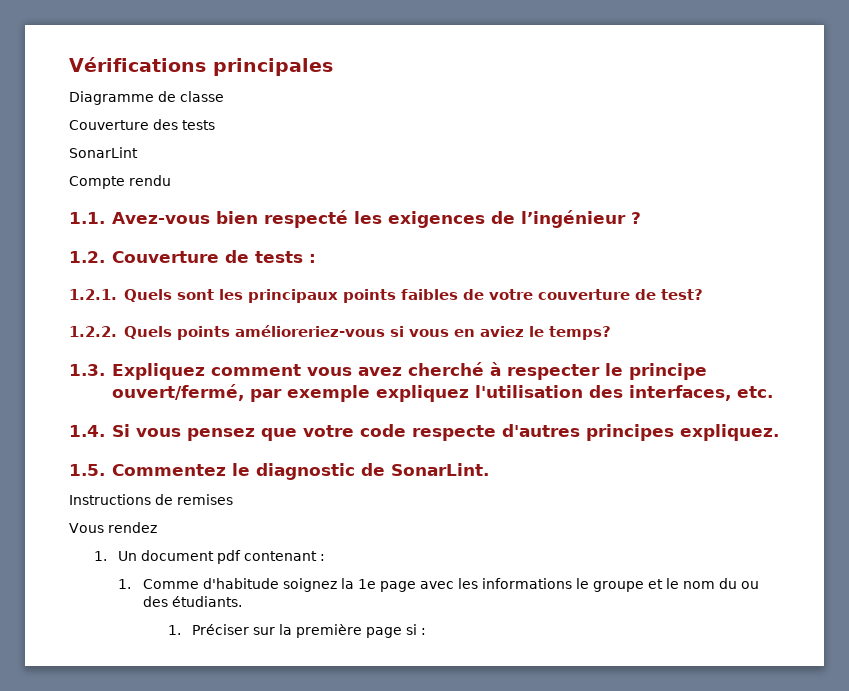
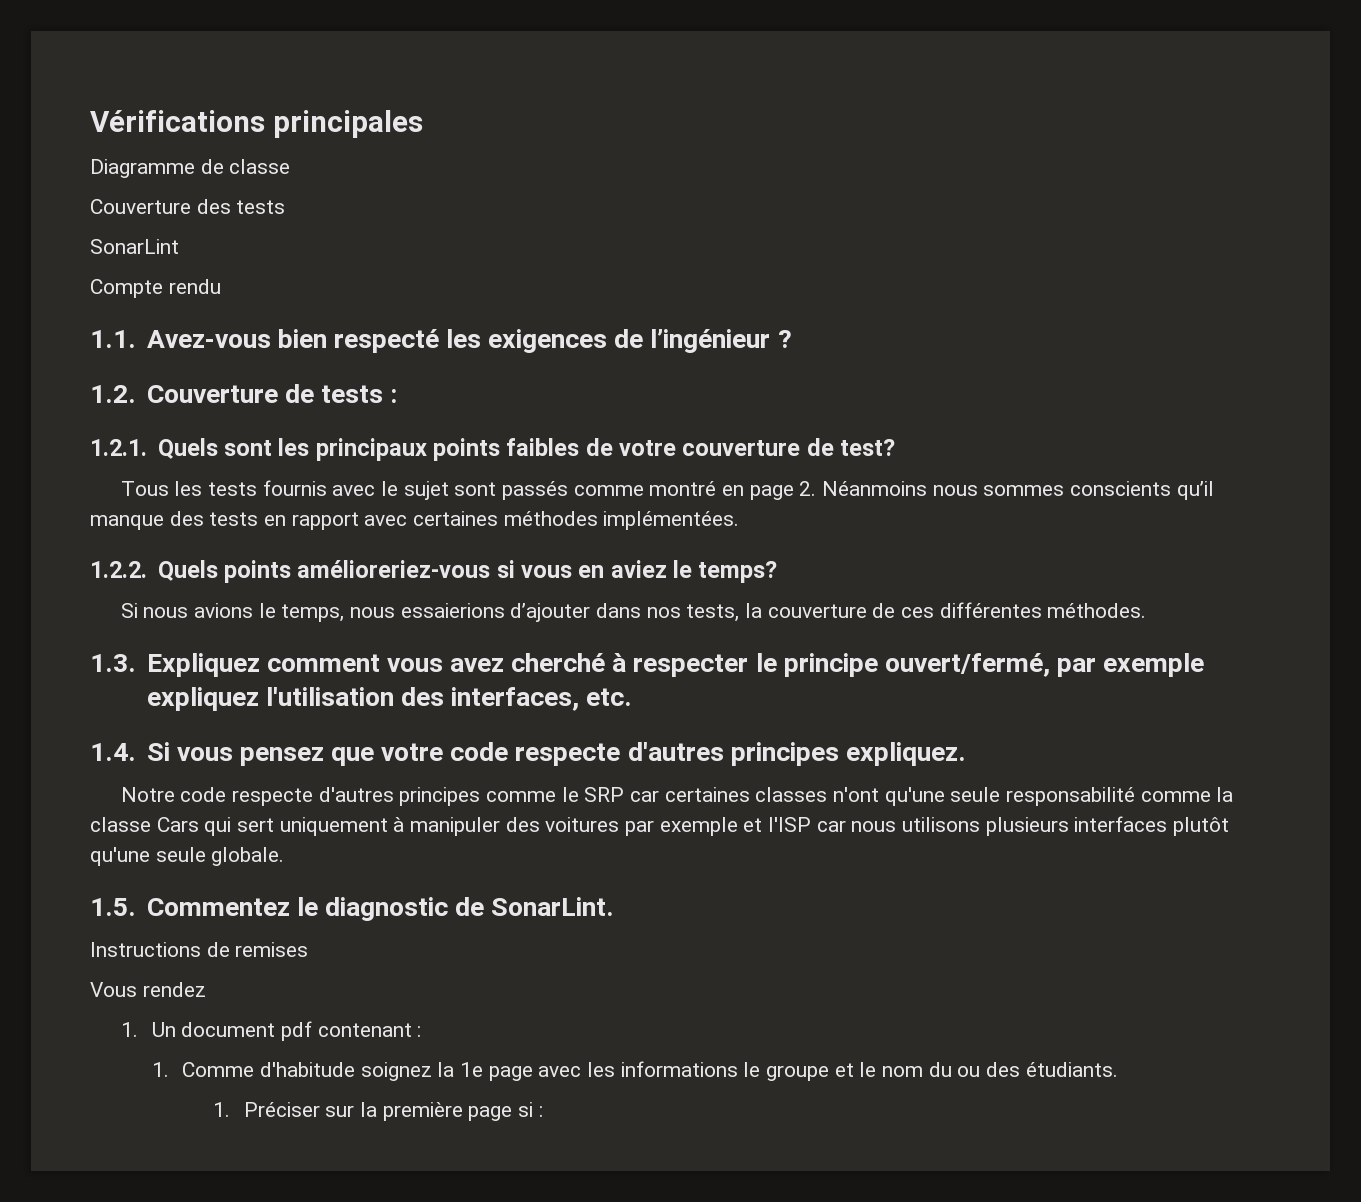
(703, 294) none -> [120,480,1214,500] [90,511,740,530] // Tous les tests fournis avec le sujet sont passés comme montré en page 2. Néanmoins nous sommes conscients qu’il manque des tests en rapport avec certaines méthodes implémentées.
(611, 333) none -> [120,602,1147,622] // Si nous avions le temps, nous essaierions d’ajouter dans nos tests, la couverture de ces différentes méthodes.
(779, 432) none -> [120,787,1234,806] [90,816,1230,836] [90,847,285,866] // Notre code respecte d'autres principes comme le SRP car certaines classes n'ont qu'une seule responsabilité comme la classe Cars qui sert uniquement à manipuler des voitures par exemple et l'ISP car nous utilisons plusieurs interfaces plutôt qu'une seule globale.

